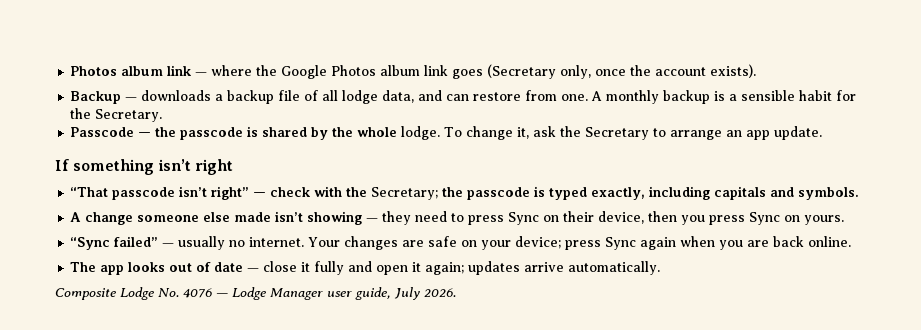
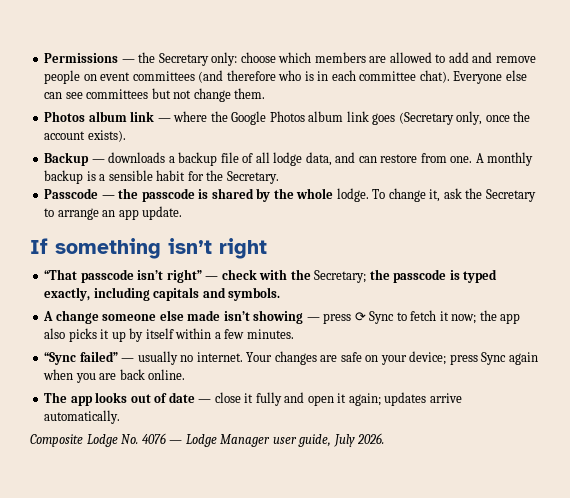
(70, 71) none -> [44,52,536,66] [44,70,527,84] [44,88,266,102] Permissions — the Secretary only: choose which members are allowed to add and remove people on event committees (and therefore who is in each committee chat). Everyone else can see committees but not change them. //
[382,211,845,225] they need to press Sync on their device, then you press Sync on yours. -> [323,310,521,324] [44,328,294,342] press ⟳ Sync to fetch it now; the app also picks it up by itself within a few minutes.

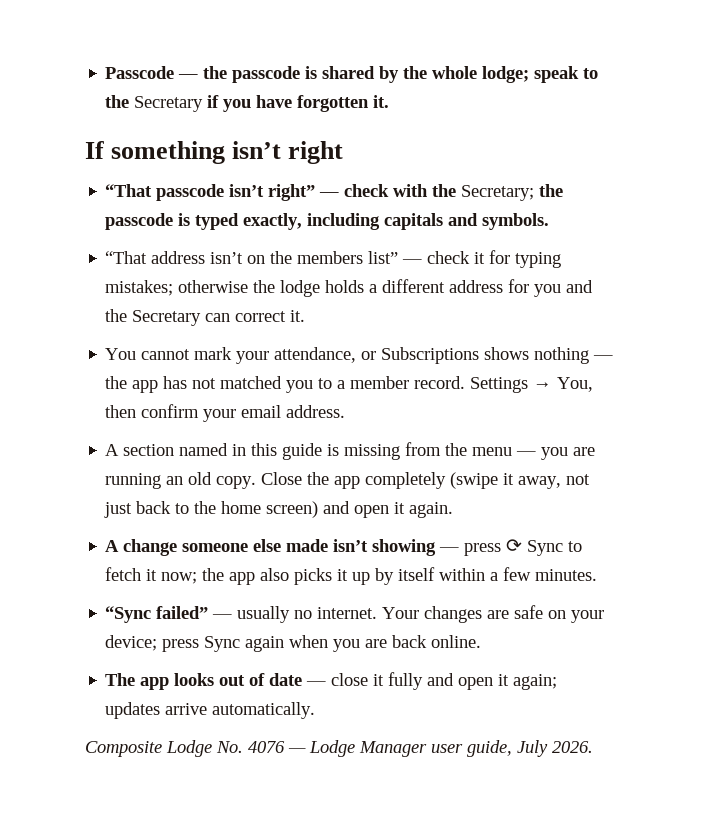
[44,52,536,66] [44,70,527,84] [44,88,266,102] [44,111,531,125] [44,130,126,142] [44,152,534,166] [44,170,279,184] Permissions — the Secretary only: choose which members are allowed to add and remove people on event committees (and therefore who is in each committee chat). Everyone else can see committees but not change them. // Photos album link — where the Google Photos album link goes (Secretary only, once the account exists). // Backup — downloads a backup file of all lodge data, and can restore from one. A monthly backup is a sensible habit for the Secretary. // -> (105, 72) none
[336,188,536,202] [44,206,183,220] lodge. To change it, ask the Secretary to arrange an app update. -> [482,66,599,83] [105,95,390,112] lodge; speak to the Secretary if you have forgotten it.
(281, 294) none -> [105,250,562,268] [105,279,594,297] [105,309,306,326] [105,347,614,364] [105,376,594,393] [105,404,346,422] [105,442,596,460] [105,472,591,489] [104,501,454,518] // “That address isn’t on the members list” — check it for typing mistakes; otherwise the lodge holds a different address for you and the Secretary can correct it. // You cannot mark your attendance, or Subscriptions shows nothing — the app has not matched you to a member record. Settings → You, then confirm your email address. // A section named in this guide is missing from the menu — you are running an old copy. Close the app completely (swipe it away, not just back to the home screen) and open it again.

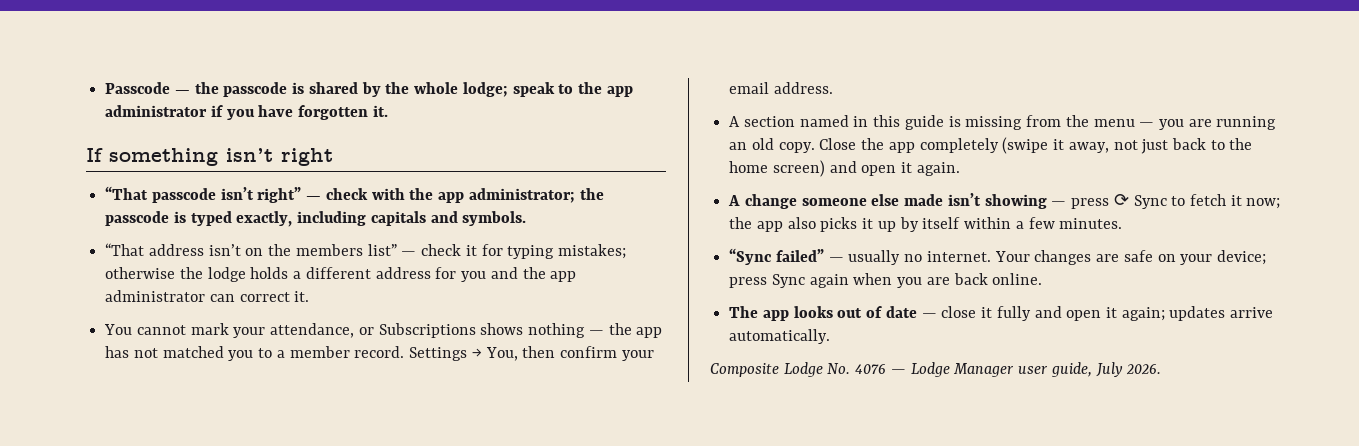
[134,96,204,112] Secretary -> [606,86,633,97] [105,105,208,117] app administrator
[461,185,535,201] Secretary; -> [438,188,575,203] app administrator;
[132,310,202,326] Secretary -> [550,271,577,282] [105,290,206,302] app administrator

